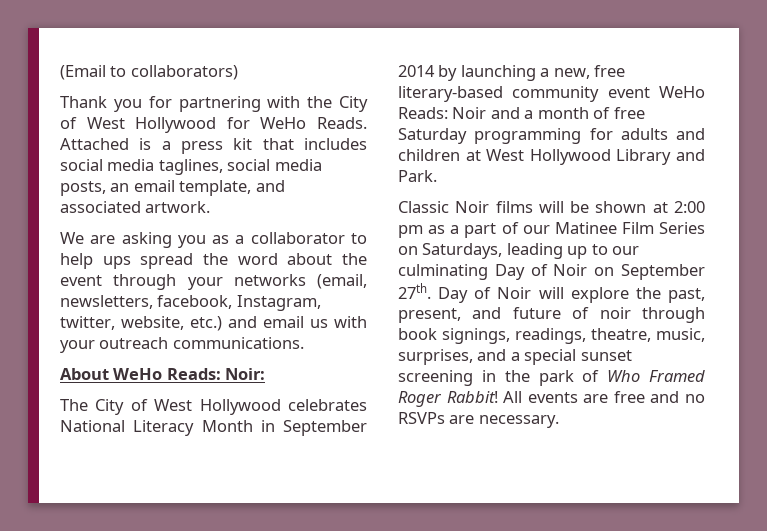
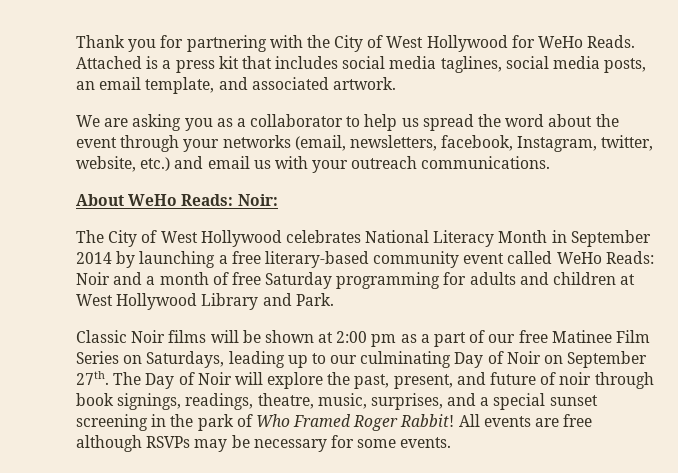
[60,65,238,80] (Email to collaborators) // -> (76, 41) none
[102,256,131,269] ups -> [401,118,419,127] us
[553,68,590,79] new, -> (228, 259) none
(650, 92) none -> [507,251,553,264] called
(550, 229) none -> [518,330,548,343] free
(431, 291) none -> [113,372,142,385] The
[650,391,705,403] [398,412,559,428] and no RSVPs are necessary. -> [76,435,452,452] although RSVPs may be necessary for some events.

